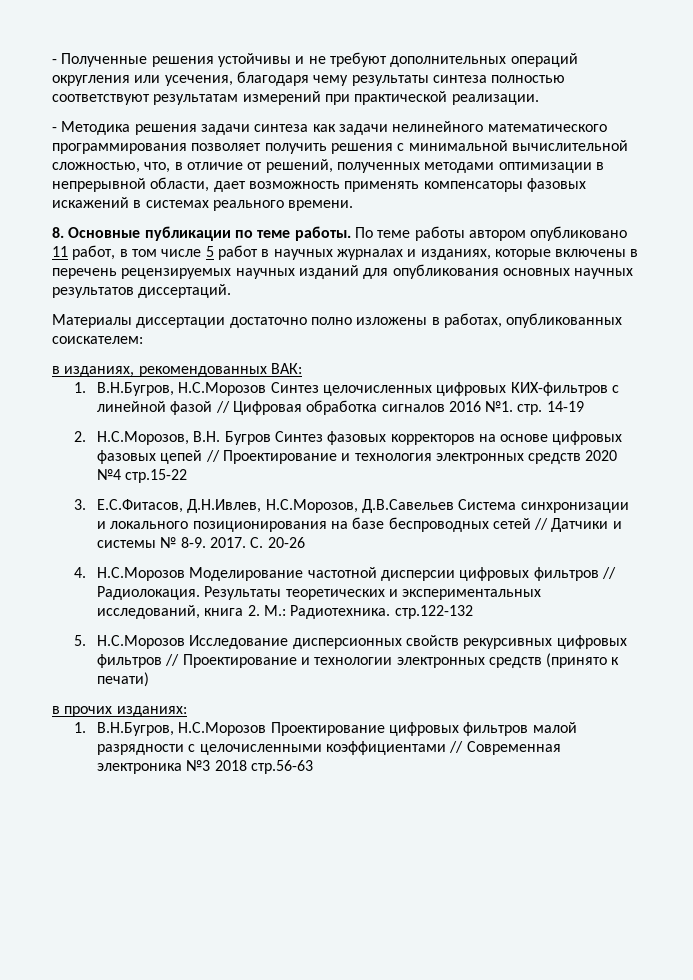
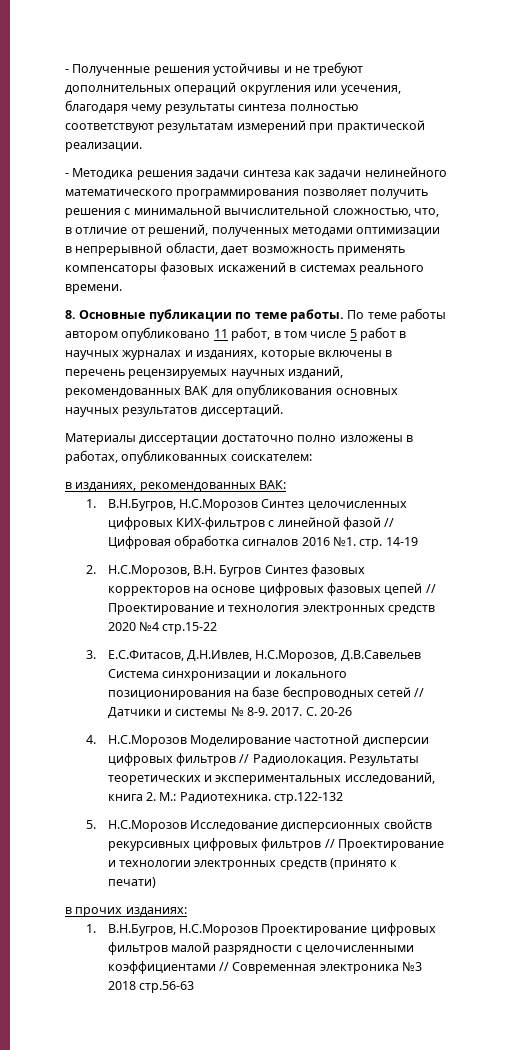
[298,265,359,279] изданий -> [288,366,344,379] [65,386,209,398] изданий, рекомендованных ВАК

